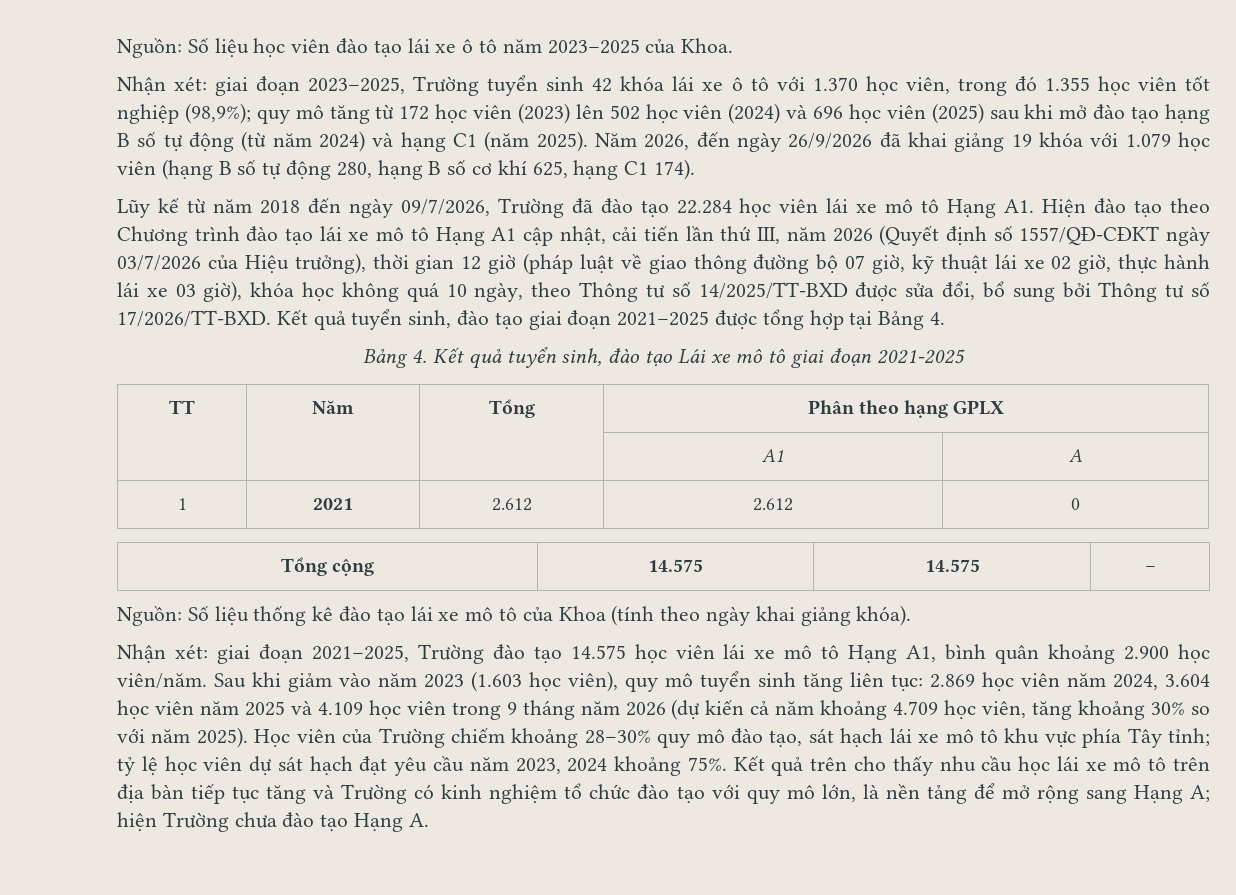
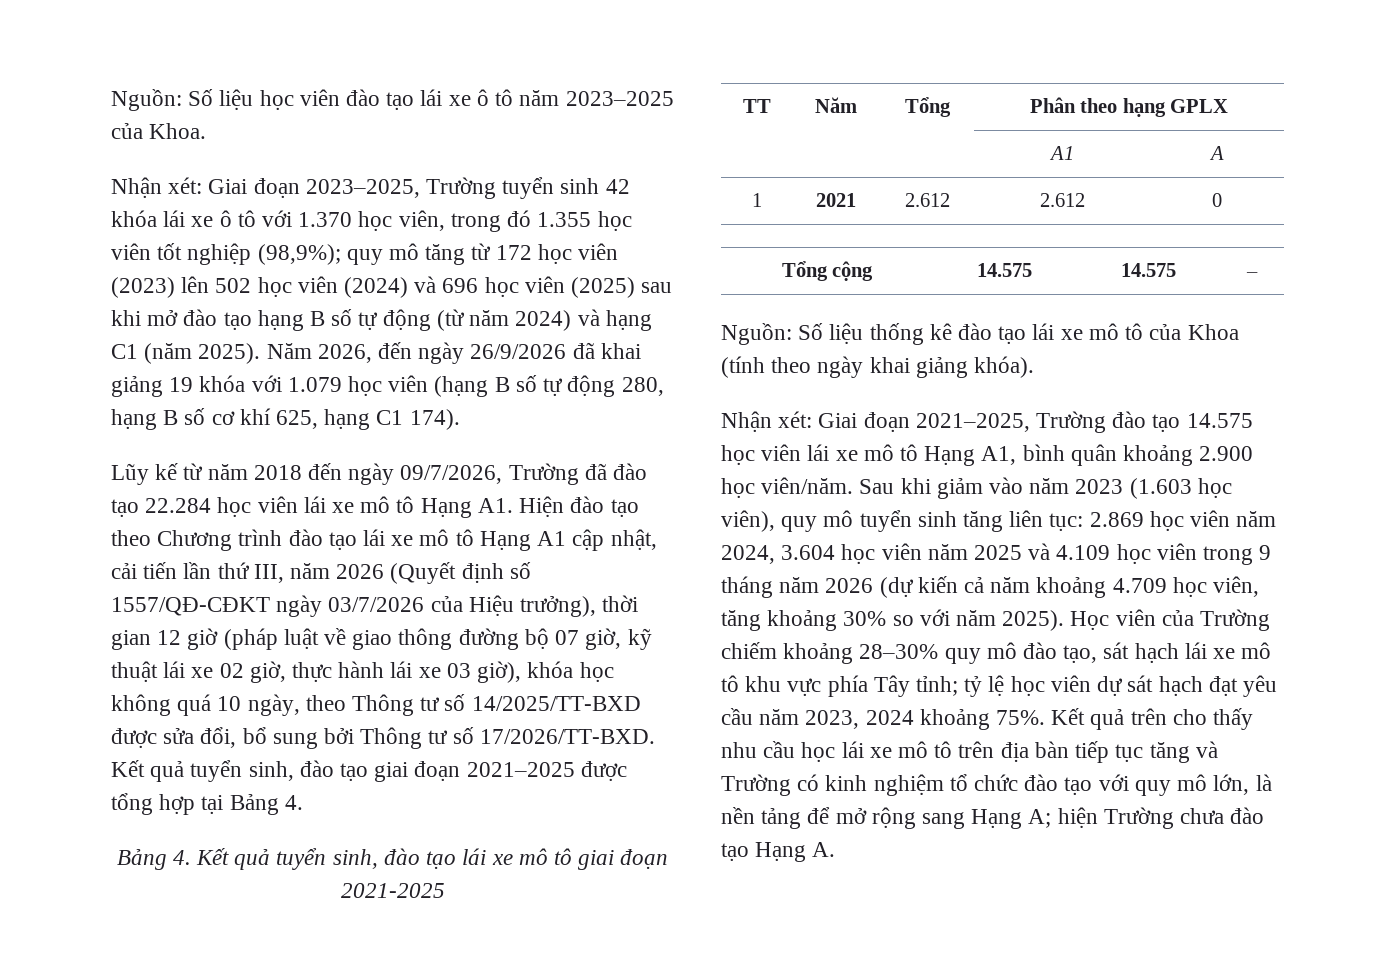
[215,77,249,96] giai -> [208,179,248,194] Giai
[677,349,706,364] Lái -> [462,848,487,865] lái
[216,645,250,664] giai -> [818,413,858,428] Giai

